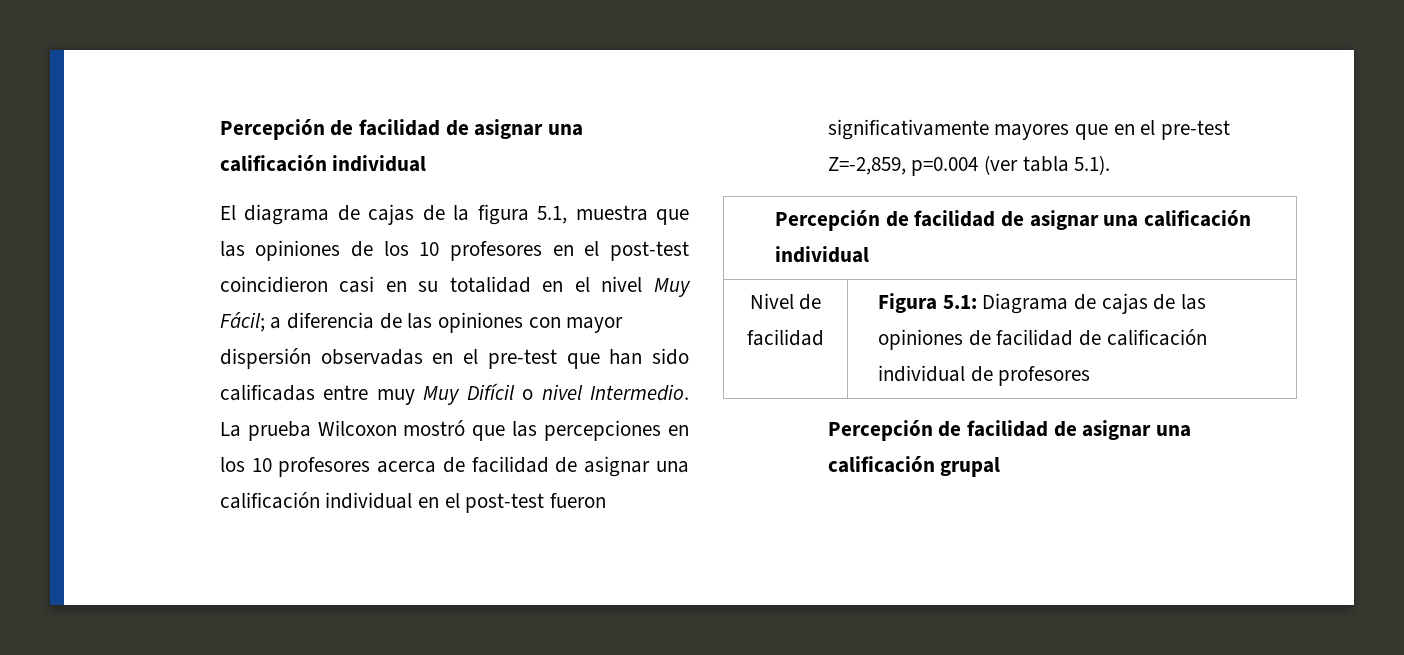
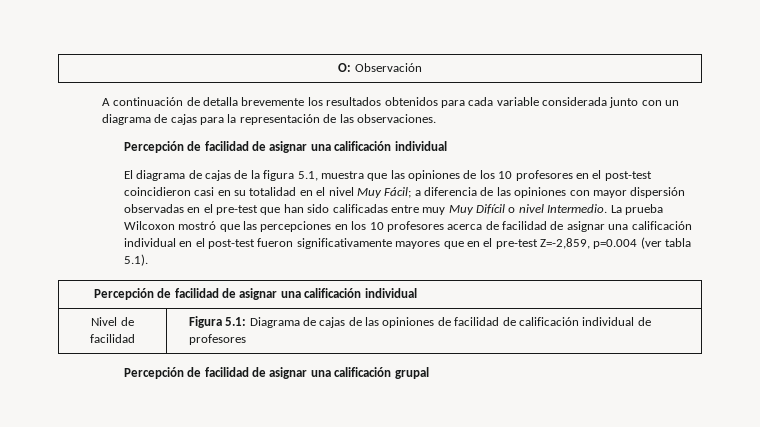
(219, 129) none -> [338,63,422,72] [101,97,680,108] [101,114,436,125] O: Observación // A continuación de detalla brevemente los resultados obtenidos para cada variable considerada junto con un diagrama de cajas para la representación de las observaciones. //

